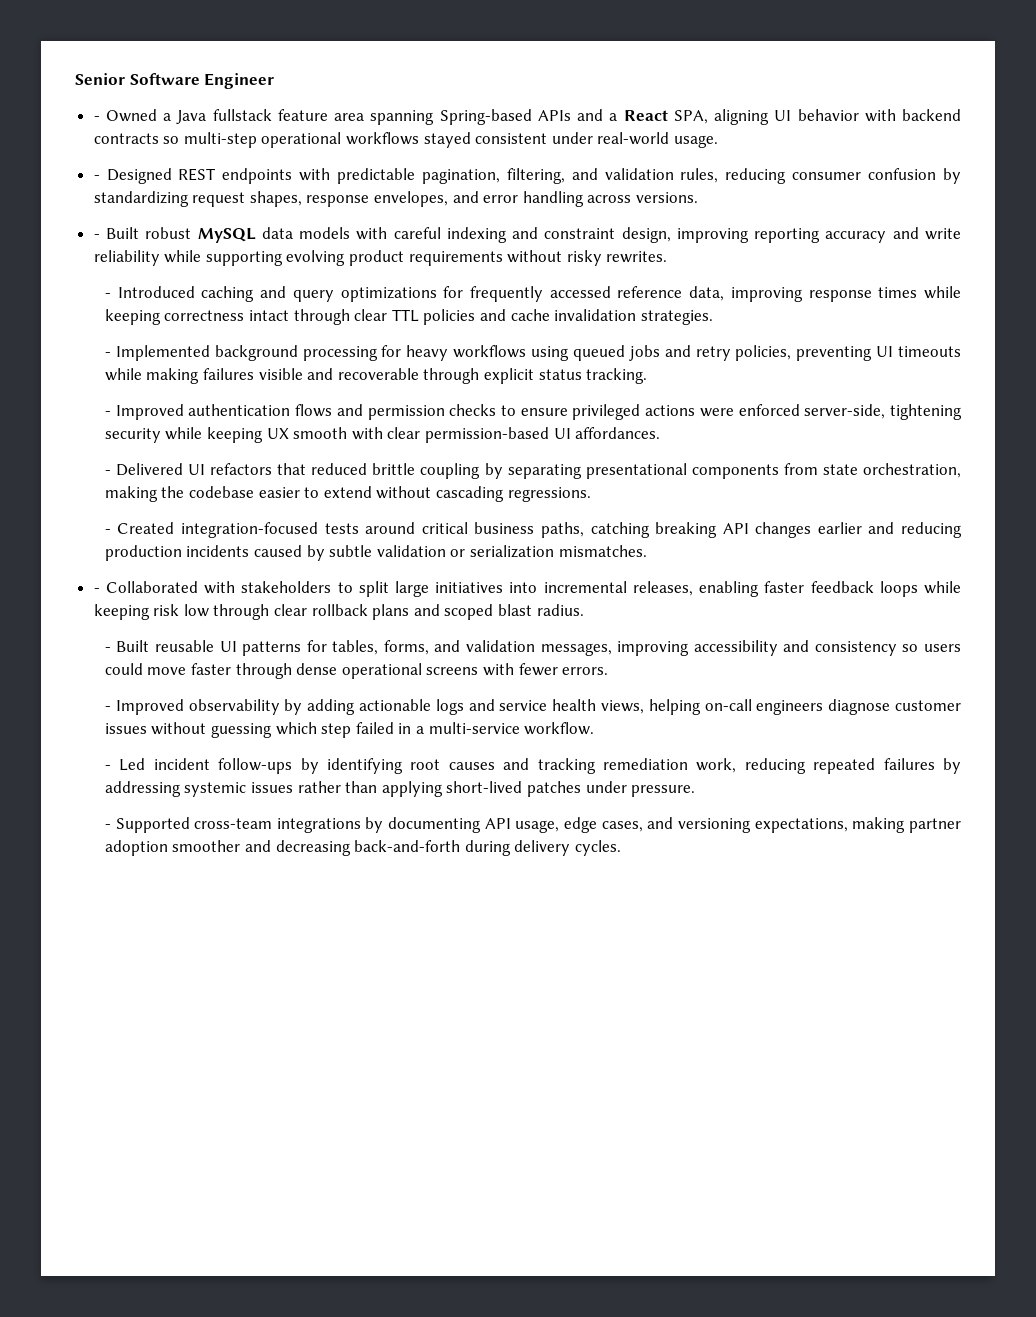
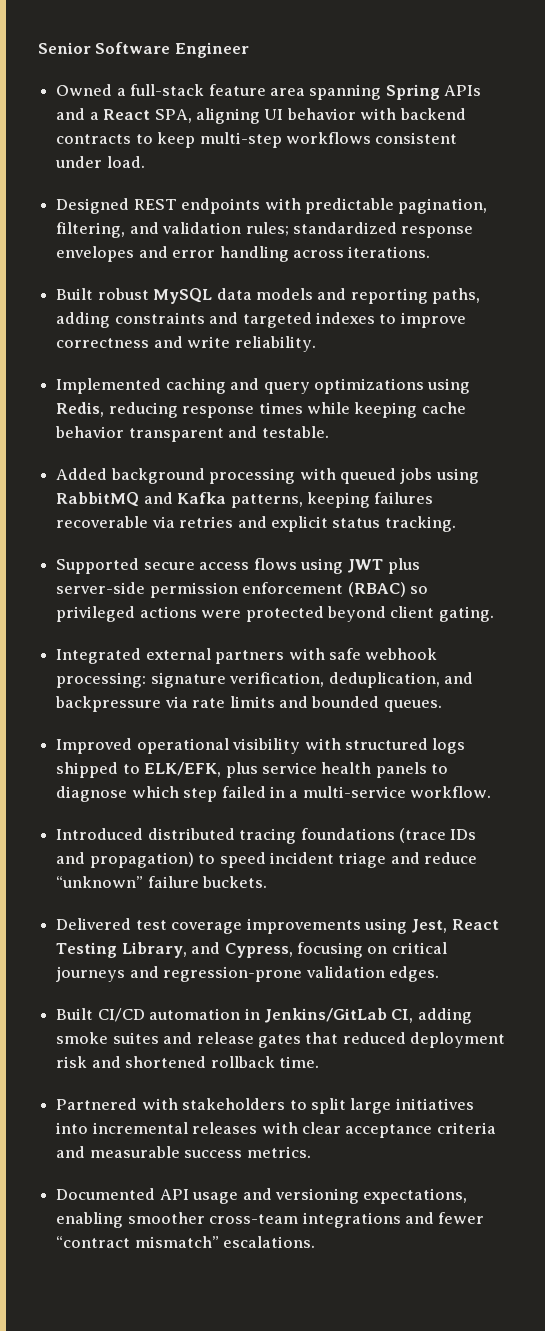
[93,116,100,121] - -> (249, 50) none
[176,109,272,124] Java fullstack -> [130,84,205,96] full-stack
[439,109,532,125] Spring-based -> [385,84,440,100] Spring
[163,132,719,148] [93,175,100,180] so multi-step operational workflows stayed consistent under real-world usage. // - -> [135,132,458,148] [55,156,145,168] to keep multi-step workflows consistent under load. //
[680,168,961,184] [93,191,449,207] rules, reducing consumer confusion by standardizing request shapes, response envelopes, -> [245,222,474,238] [56,246,135,262] rules; standardized response envelopes
[636,192,699,203] [93,234,100,239] versions. // - -> [348,246,431,258] iterations. //
[356,227,961,243] [93,250,668,266] [104,286,961,302] [104,309,713,325] [104,345,962,361] [104,368,648,384] [104,404,962,420] [104,427,661,443] [104,463,961,479] [104,486,591,502] [104,522,962,538] [104,545,647,561] [93,581,198,593] with careful indexing and constraint design, improving reporting accuracy and write reliability while supporting evolving product requirements without risky rewrites. // - Introduced caching and query optimizations for frequently accessed reference data, improving response times while keeping correctness intact through clear TTL policies and cache invalidation strategies. // - Implemented background processing for heavy workflows using queued jobs and retry policies, preventing UI timeouts while making failures visible and recoverable through explicit status tracking. // - Improved authentication flows and permission checks to ensure privileged actions were enforced server-side, tightening security while keeping UX smooth with clear permission-based UI affordances. // - Delivered UI refactors that reduced brittle coupling by separating presentational components from state orchestration, making the codebase easier to extend without cascading regressions. // - Created integration-focused tests around critical business paths, catching breaking API changes earlier and reducing production incidents caused by subtle validation or serialization mismatches. // - Collaborated -> [317,288,481,304] [56,312,466,328] [56,336,316,352] [56,378,471,394] [56,402,466,418] [55,426,329,442] [56,468,479,484] [56,492,434,508] [56,516,456,532] [56,558,420,574] [56,582,428,598] [56,606,494,622] [56,648,438,664] [56,672,473,688] [55,696,442,712] [56,738,466,754] [56,762,449,778] [56,786,492,802] [56,828,477,844] [56,852,478,868] [56,876,268,888] [56,918,499,934] [56,942,447,958] [56,966,439,982] [56,1008,472,1024] [56,1032,506,1048] [56,1056,319,1068] [56,1098,138,1110] and reporting paths, adding constraints and targeted indexes to improve correctness and write reliability. // Implemented caching and query optimizations using Redis, reducing response times while keeping cache behavior transparent and testable. // Added background processing with queued jobs using RabbitMQ and Kafka patterns, keeping failures recoverable via retries and explicit status tracking. // Supported secure access flows using JWT plus server-side permission enforcement (RBAC) so privileged actions were protected beyond client gating. // Integrated external partners with safe webhook processing: signature verification, deduplication, and backpressure via rate limits and bounded queues. // Improved operational visibility with structured logs shipped to ELK/EFK, plus service health panels to diagnose which step failed in a multi-service workflow. // Introduced distributed tracing foundations (trace IDs and propagation) to speed incident triage and reduce “unknown” failure buckets. // Delivered test coverage improvements using Jest, React Testing Library, and Cypress, focusing on critical journeys and regression-prone validation edges. // Built CI/CD automation in Jenkins/GitLab CI, adding smoke suites and release gates that reduced deployment risk and shortened rollback time. // Partnered
[632,581,961,597] [93,604,584,620] [104,640,961,656] [104,663,609,679] [104,699,961,715] [104,722,595,738] [104,758,961,774] [104,781,696,797] [104,817,961,833] [104,840,622,856] releases, enabling faster feedback loops while keeping risk low through clear rollback plans and scoped blast radius. // - Built reusable UI patterns for tables, forms, and validation messages, improving accessibility and consistency so users could move faster through dense operational screens with fewer errors. // - Improved observability by adding actionable logs and service health views, helping on-call engineers diagnose customer issues without guessing which step failed in a multi-service workflow. // - Led incident follow-ups by identifying root causes and tracking remediation work, reducing repeated failures by addressing systemic issues rather than applying short-lived patches under pressure. // - Supported cross-team integrations by documenting API usage, edge cases, and versioning expectations, making partner adoption smoother and decreasing back-and-forth during delivery cycles. -> [192,1122,496,1138] [56,1146,311,1158] [56,1188,468,1204] [56,1212,485,1228] [56,1236,316,1248] releases with clear acceptance criteria and measurable success metrics. // Documented API usage and versioning expectations, enabling smoother cross-team integrations and fewer “contract mismatch” escalations.

